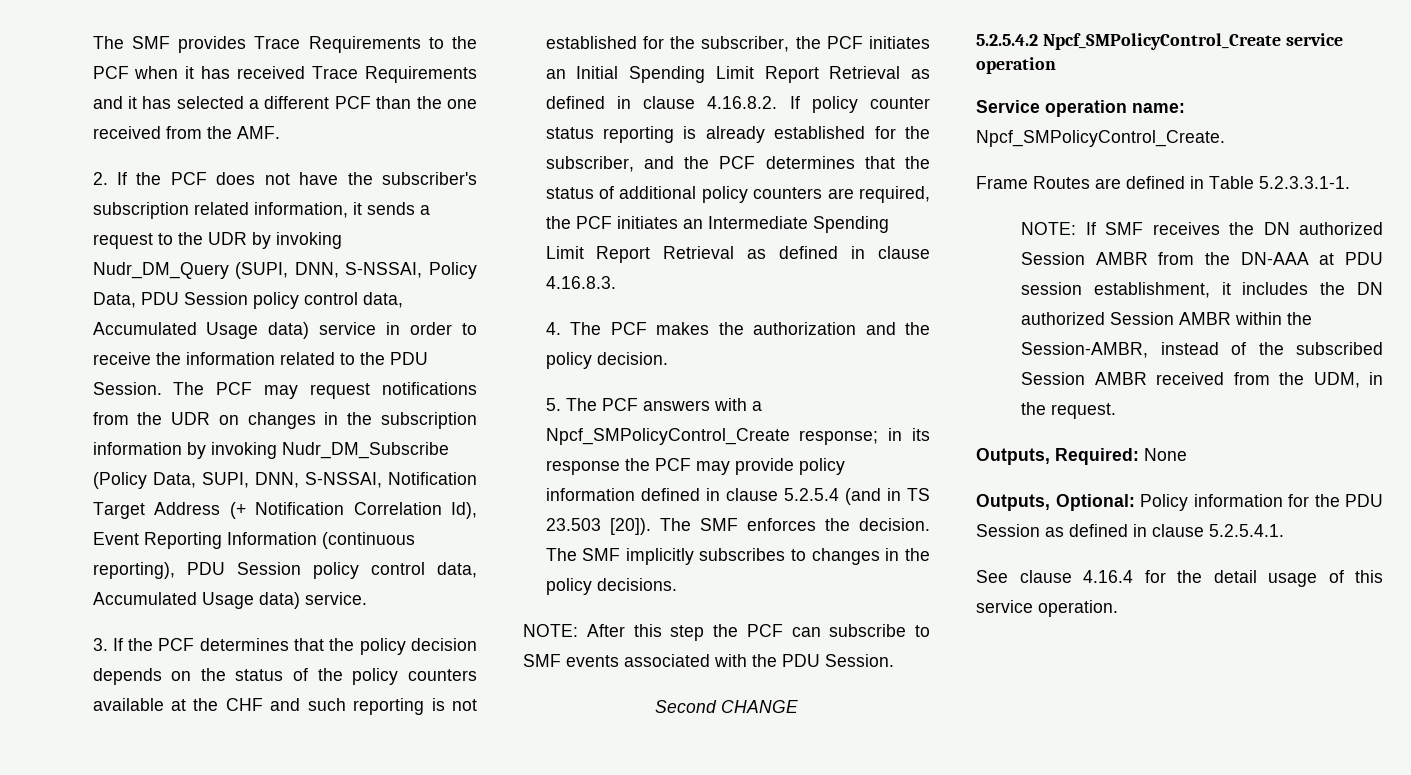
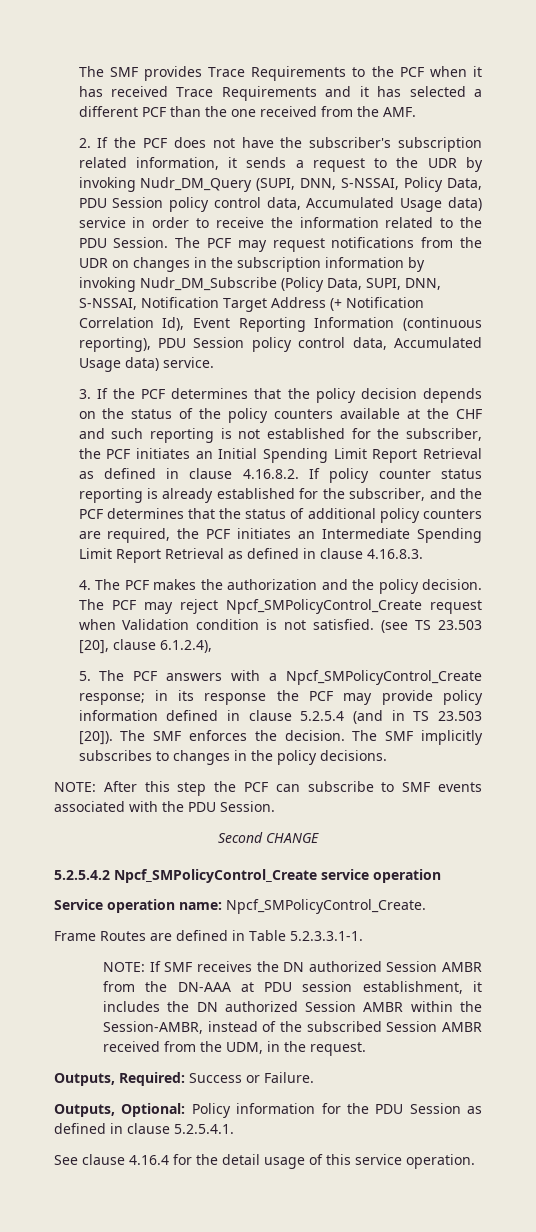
(668, 358) none -> [78,599,483,614] [78,619,482,633] [78,639,212,654] The PCF may reject Npcf_SMPolicyControl_Create request when Validation condition is not satisfied. (see TS 23.503 [20], clause 6.1.2.4),
[1055,448,1187,465] Required: None -> [119,1072,314,1086] Required: Success or Failure.

